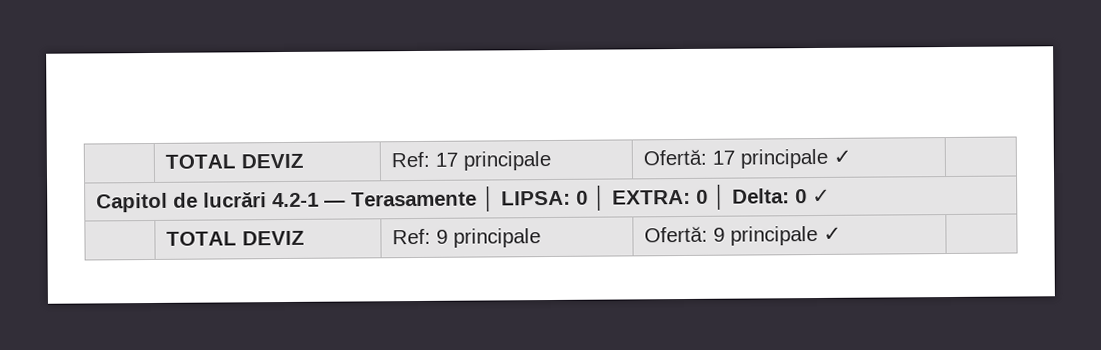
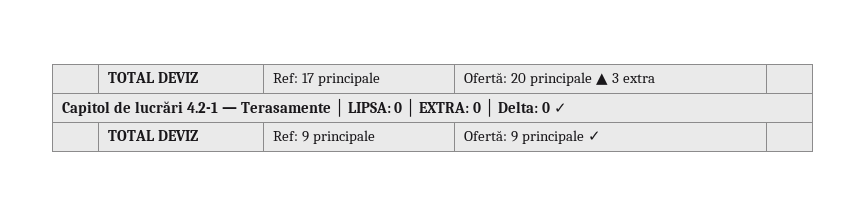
[712,148,853,169] 17 principale ✓ -> [511,72,655,86] 20 principale ▲ 3 extra

